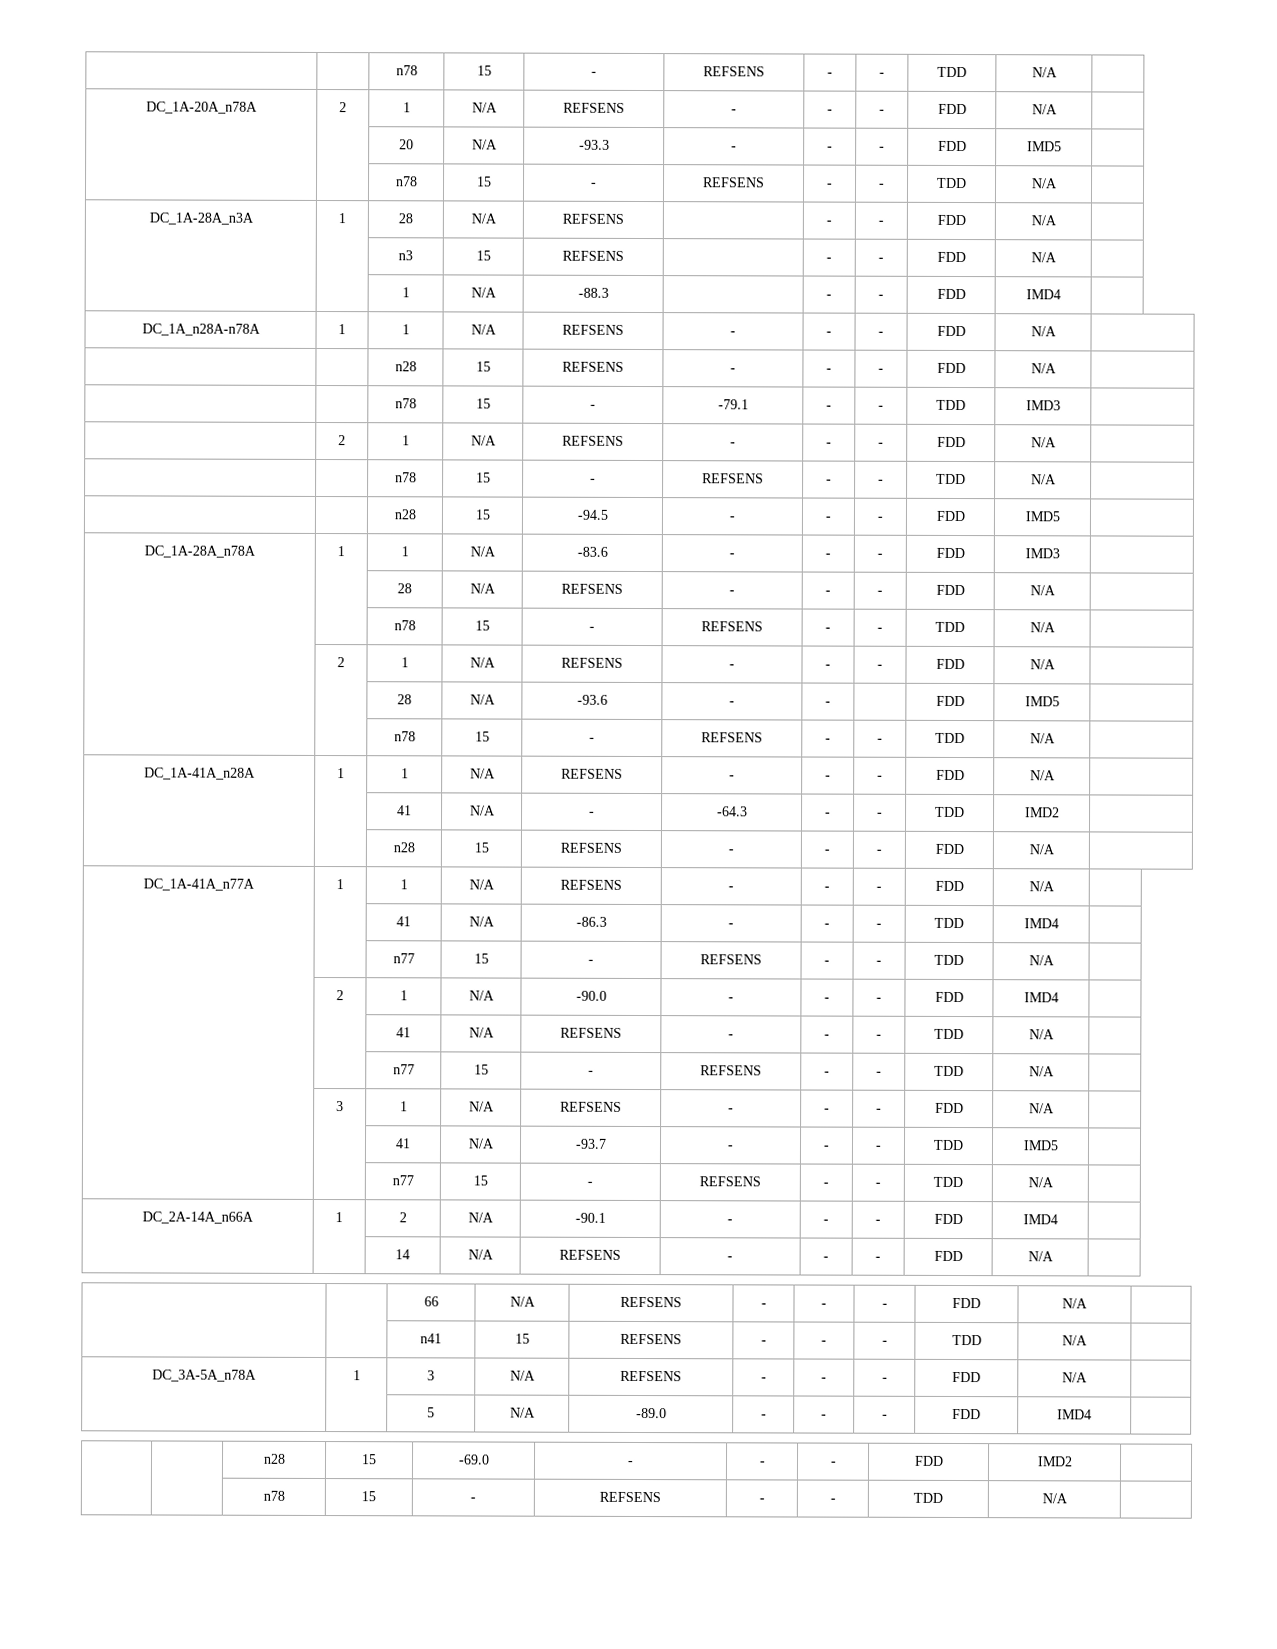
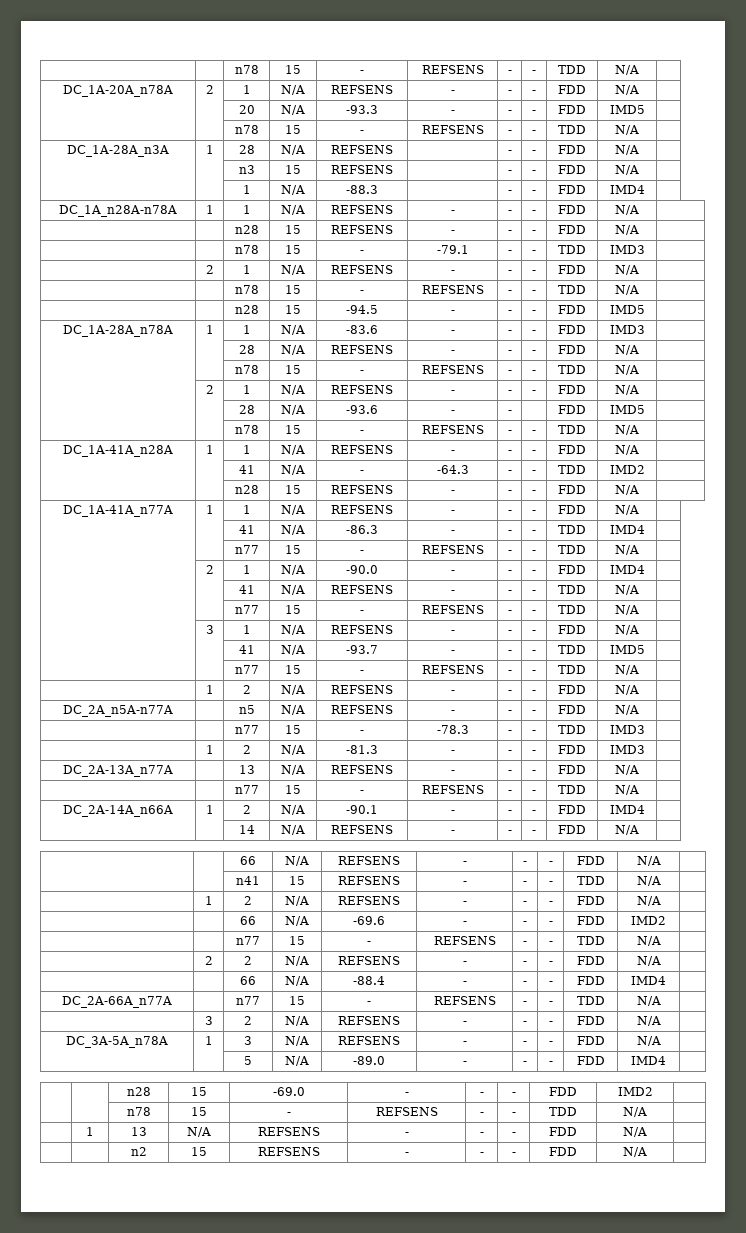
(1054, 1182) none -> [205,685,214,694] [242,685,251,694] [281,685,305,695] [331,685,393,694] [450,690,455,694] [507,690,512,694] [532,690,536,694] [558,685,586,694] [615,685,639,695] [63,705,173,717] [238,705,255,714] [281,705,305,715] [331,705,393,714] [450,710,455,714] [507,710,512,714] [532,710,536,714] [558,705,586,714] [615,705,639,715] [234,725,259,734] [285,725,301,734] [360,730,364,734] [436,725,469,734] [507,730,512,734] [532,730,536,734] [558,725,586,734] [609,725,645,734] [205,745,214,754] [242,745,251,754] [281,745,305,755] [346,745,378,754] [450,750,455,754] [507,750,512,754] [532,750,536,754] [558,745,586,754] [609,745,645,754] [63,765,173,777] [238,765,255,774] [281,765,305,775] [331,765,393,774] [450,770,455,774] [507,770,512,774] [532,770,536,774] [558,765,586,774] [615,765,639,775] [234,785,259,794] [285,785,301,794] [360,790,364,794] [421,785,484,794] [507,790,512,794] [532,790,536,794] [558,785,586,794] [615,785,639,795] // | 1 | 2 | N/A | REFSENS | - | - | - | FDD | N/A | // DC_2A_n5A-n77A | | n5 | N/A | REFSENS | - | - | - | FDD | N/A | // | | n77 | 15 | - | -78.3 | - | - | TDD | IMD3 | // | 1 | 2 | N/A | -81.3 | - | - | - | FDD | IMD3 | // DC_2A-13A_n77A | | 13 | N/A | REFSENS | - | - | - | FDD | N/A | // | | n77 | 15 | - | REFSENS | - | - | TDD | N/A |
(1088, 1340) none -> [204,896,213,905] [244,896,252,905] [285,896,309,906] [338,896,400,905] [462,901,467,905] [523,901,527,905] [548,901,553,905] [576,896,605,905] [636,896,661,906] [240,916,256,925] [285,916,309,926] [353,916,385,925] [462,921,467,925] [523,921,527,925] [548,921,553,925] [576,916,605,925] [631,916,666,925] [236,936,260,945] [289,936,305,945] [367,941,371,945] [433,936,496,945] [523,941,527,945] [548,941,553,945] [576,936,605,945] [636,936,661,946] [204,956,213,965] [244,956,252,965] [285,956,309,966] [338,956,400,965] [462,961,467,965] [523,961,527,965] [548,961,553,965] [576,956,605,965] [636,956,661,966] [240,976,256,985] [285,976,309,986] [353,976,385,985] [462,981,467,985] [523,981,527,985] [548,981,553,985] [576,976,605,985] [631,976,666,985] [62,996,172,1008] [236,996,260,1005] [289,996,305,1005] [367,1001,371,1005] [433,996,496,1005] [523,1001,527,1005] [548,1001,553,1005] [576,996,605,1005] [636,996,661,1006] [204,1016,213,1025] [244,1016,252,1025] [285,1016,309,1026] [338,1016,400,1025] [462,1021,467,1025] [523,1021,527,1025] [548,1021,553,1025] [576,1016,605,1025] [636,1016,661,1026] // | 1 | 2 | N/A | REFSENS | - | - | - | FDD | N/A | // | | 66 | N/A | -69.6 | - | - | - | FDD | IMD2 | // | | n77 | 15 | - | REFSENS | - | - | TDD | N/A | // | 2 | 2 | N/A | REFSENS | - | - | - | FDD | N/A | // | | 66 | N/A | -88.4 | - | - | - | FDD | IMD4 | // DC_2A-66A_n77A | | n77 | 15 | - | REFSENS | - | - | TDD | N/A | // | 3 | 2 | N/A | REFSENS | - | - | - | FDD | N/A |
(1068, 1498) none -> [86,1127,94,1136] [130,1127,147,1136] [187,1127,211,1137] [257,1127,320,1136] [404,1132,409,1136] [479,1132,484,1136] [511,1132,516,1136] [549,1127,577,1136] [623,1127,647,1137] [130,1147,147,1156] [191,1147,207,1156] [257,1147,320,1156] [404,1152,409,1156] [479,1152,484,1156] [511,1152,516,1156] [549,1147,577,1156] [623,1147,647,1157] // | 1 | 13 | N/A | REFSENS | - | - | - | FDD | N/A | // | | n2 | 15 | REFSENS | - | - | - | FDD | N/A |

